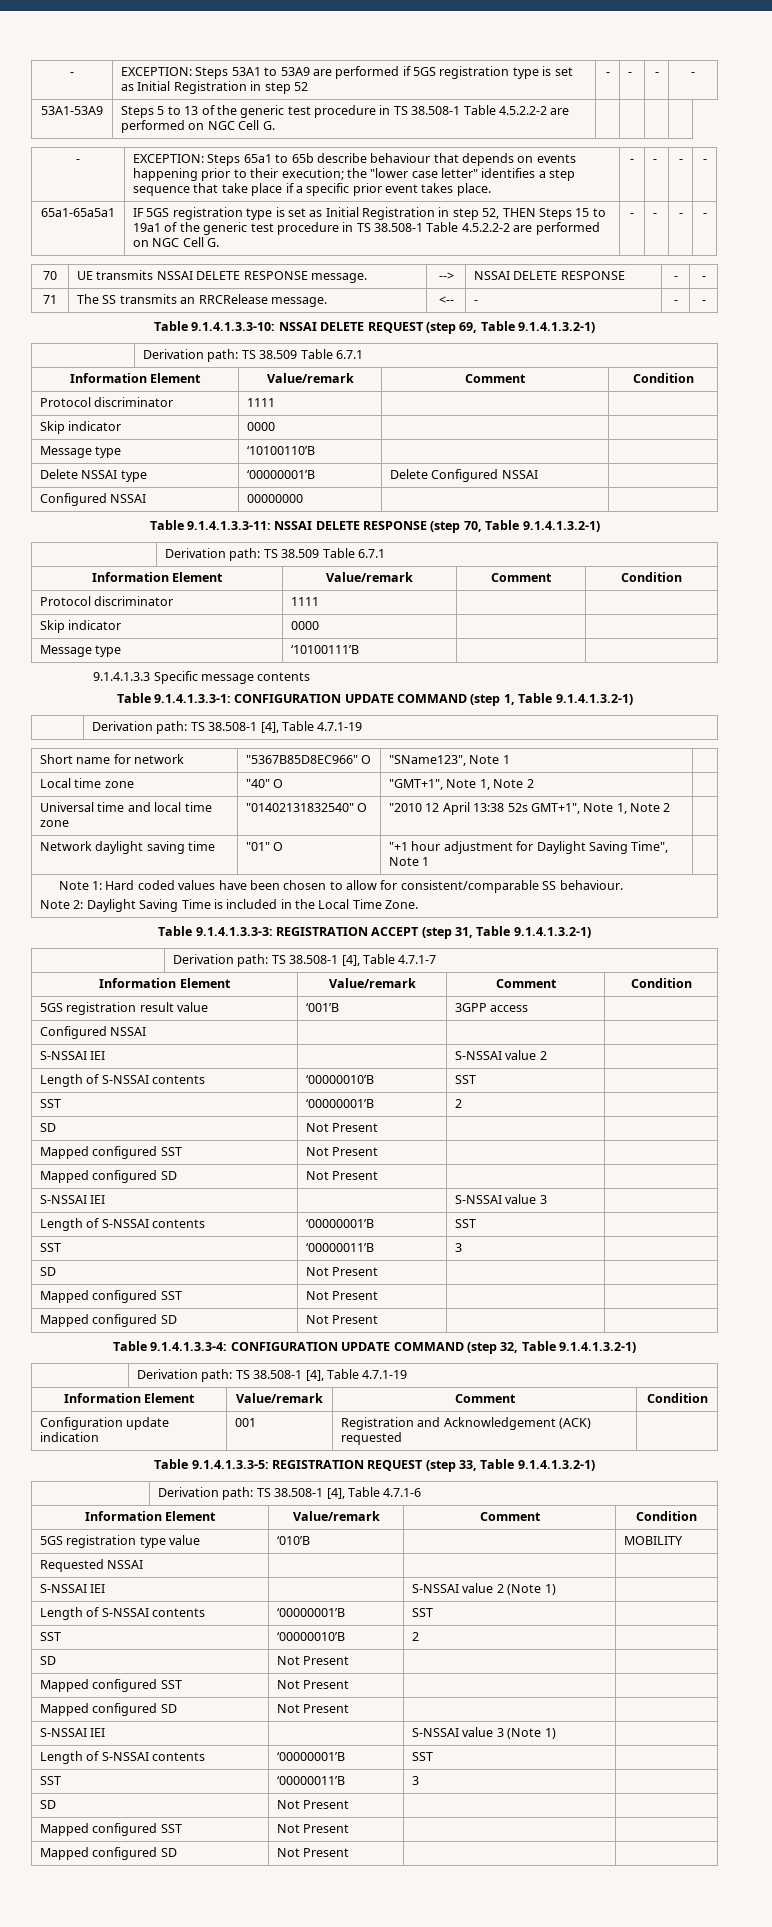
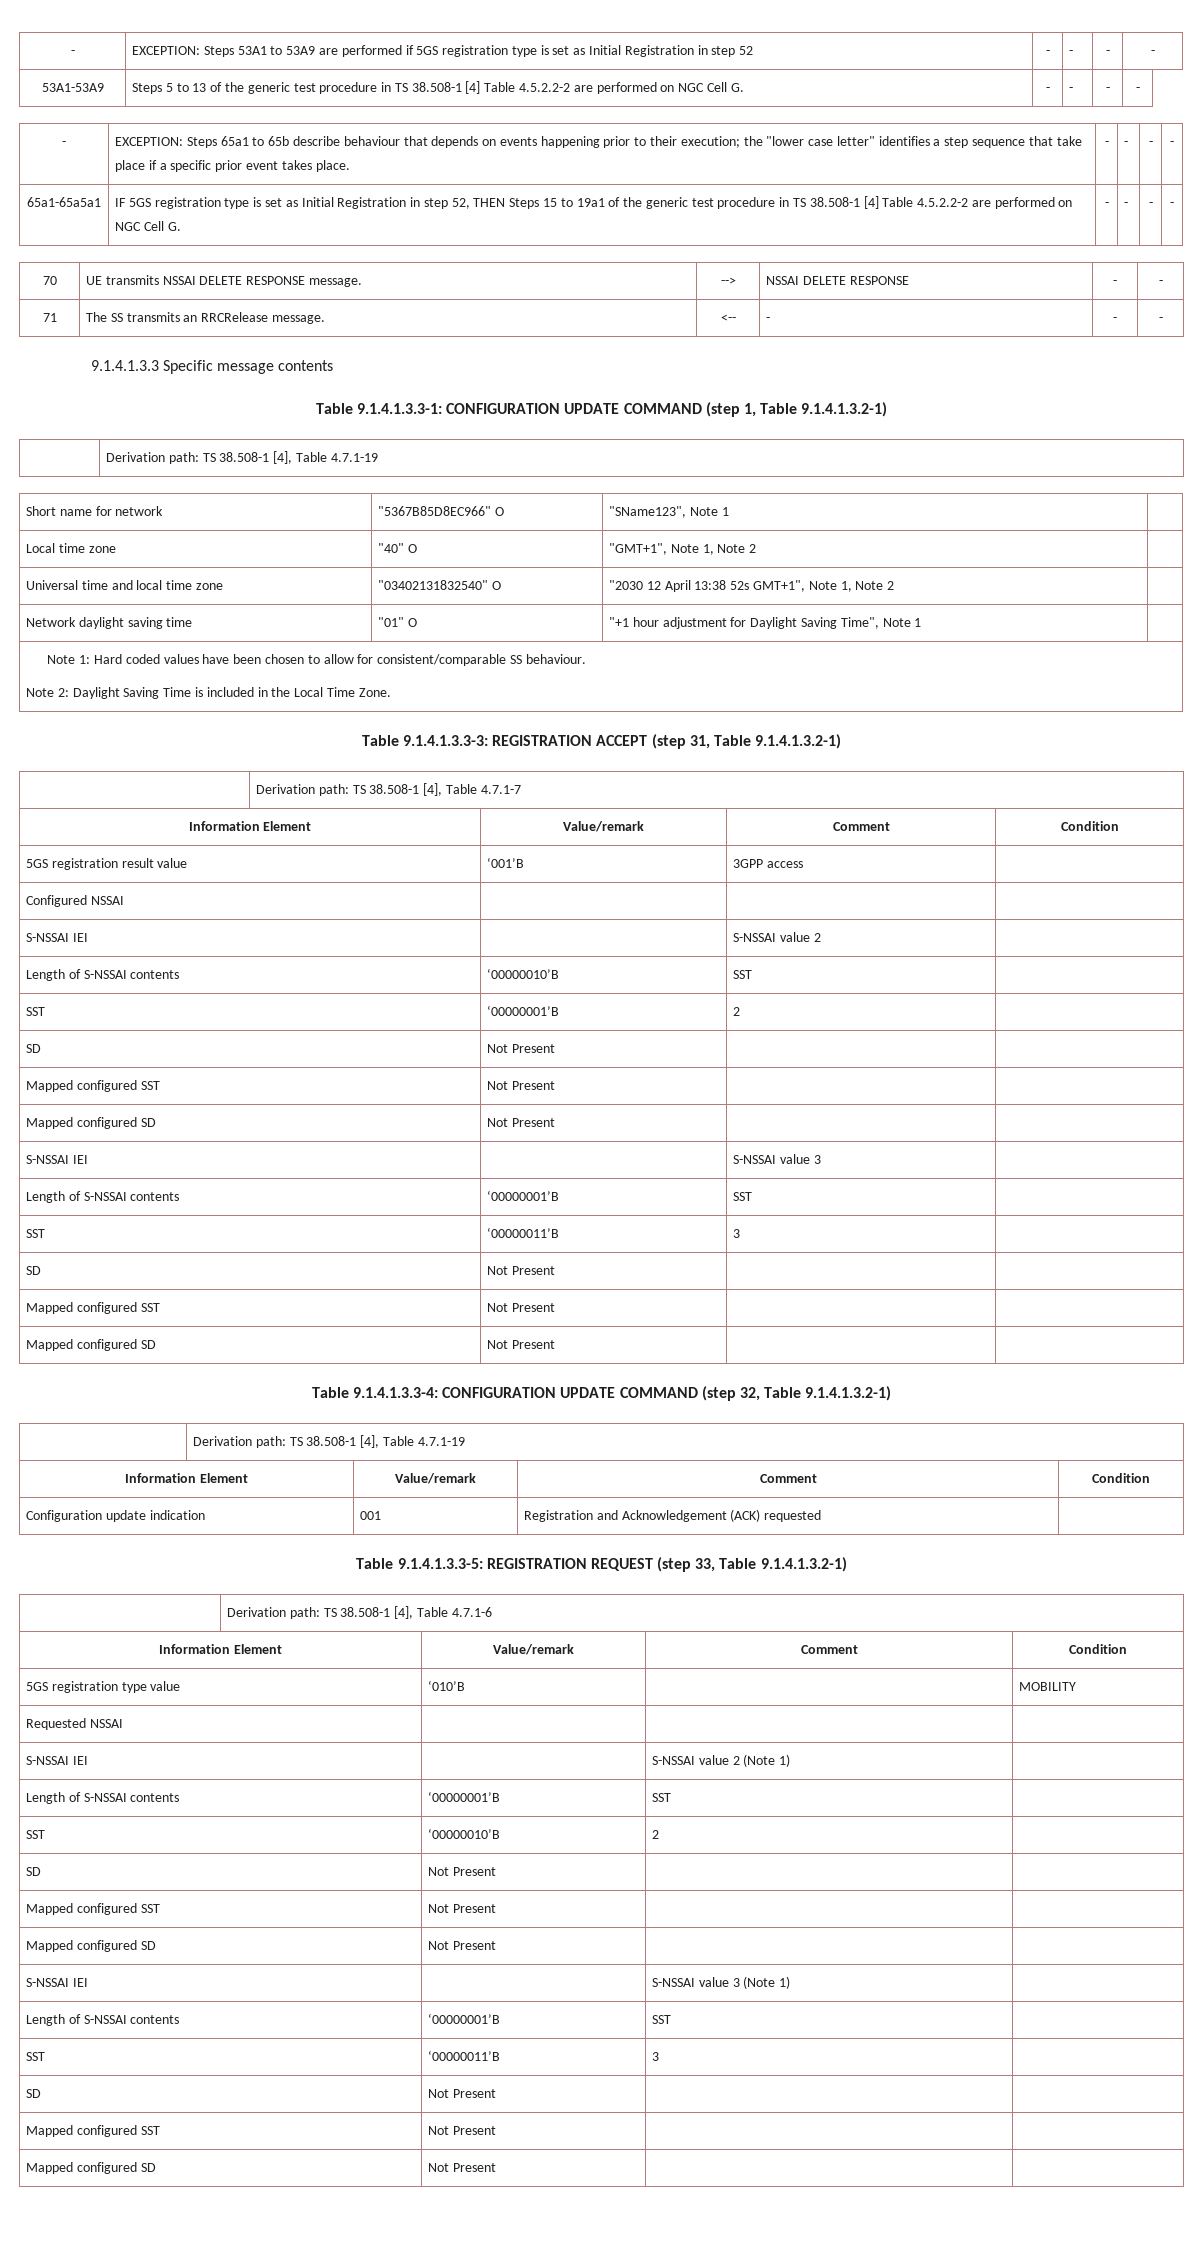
[463,105,570,115] [121,120,275,133] Table 4.5.2.2-2 are performed on NGC Cell G. | | | | -> [465,81,744,94] [1045,87,1050,92] [1069,87,1074,92] [1105,87,1110,92] [1135,87,1140,92] [4] Table 4.5.2.2-2 are performed on NGC Cell G. | - | - | - | -
(424, 227) none -> [863,196,879,209] [4]
[154,321,595,334] [143,349,363,362] [69,373,202,383] [266,373,354,383] [465,374,526,383] [632,373,694,383] [40,397,174,407] [247,398,276,407] [40,421,122,434] [247,422,276,431] [40,446,122,458] [247,446,316,455] [40,469,147,482] [247,470,316,479] [390,469,538,482] [40,493,147,506] [247,494,304,503] [149,520,600,533] [165,548,385,561] [91,572,224,582] [326,572,413,582] [491,573,552,582] [621,572,682,582] [40,596,174,606] [291,597,320,606] [40,620,122,633] [291,621,320,630] [40,645,122,657] [291,645,360,654] // Table 9.1.4.1.3.3-10: NSSAI DELETE REQUEST (step 69, Table 9.1.4.1.3.2-1) // | Derivation path: TS 38.509 Table 6.7.1 // Information Element | Value/remark | Comment | Condition // Protocol discriminator | 1111 | | // Skip indicator | 0000 | | // Message type | ‘10100110’B | | // Delete NSSAI type | ‘00000001’B | Delete Configured NSSAI | // Configured NSSAI | 00000000 | | // Table 9.1.4.1.3.3-11: NSSAI DELETE RESPONSE (step 70, Table 9.1.4.1.3.2-1) // | Derivation path: TS 38.509 Table 6.7.1 // Information Element | Value/remark | Comment | Condition // Protocol discriminator | 1111 | | // Skip indicator | 0000 | | // Message type | ‘10100111’B | | -> (1163, 319) none
[246,803,368,812] [389,803,423,812] "01402131832540" O | "2010 -> [378,580,501,590] [609,580,644,590] "03402131832540" O | "2030

